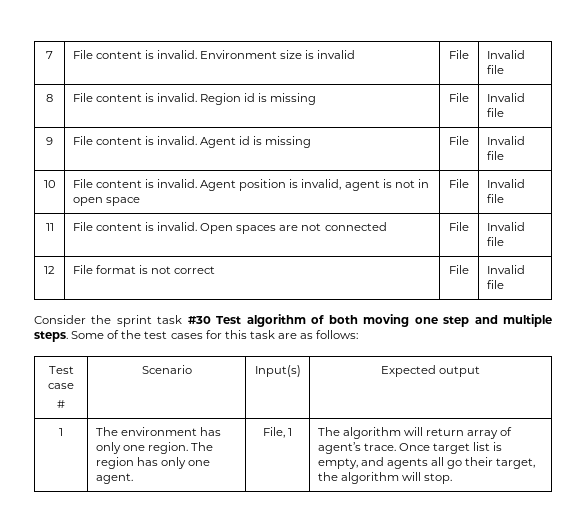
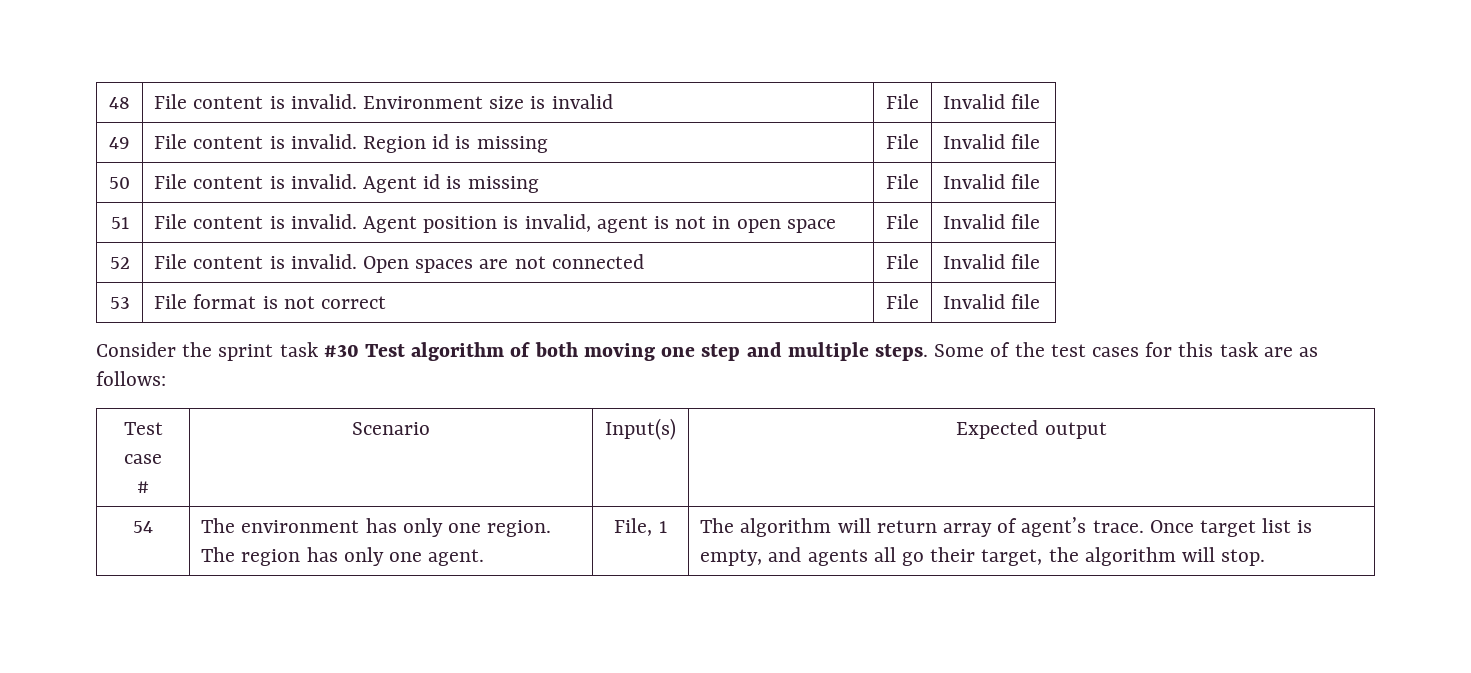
[46,51,53,59] 7 -> [109,97,130,109] 48
[46,94,53,102] 8 -> [109,137,130,149] 49
[46,137,53,145] 9 -> [109,177,130,189] 50
[43,180,56,188] 10 -> [110,217,129,229] 51
[45,223,54,231] 11 -> [109,257,130,269] 52
[44,266,55,274] 12 -> [109,297,130,309] 53
[59,428,63,436] 1 -> [133,521,153,533] 54

